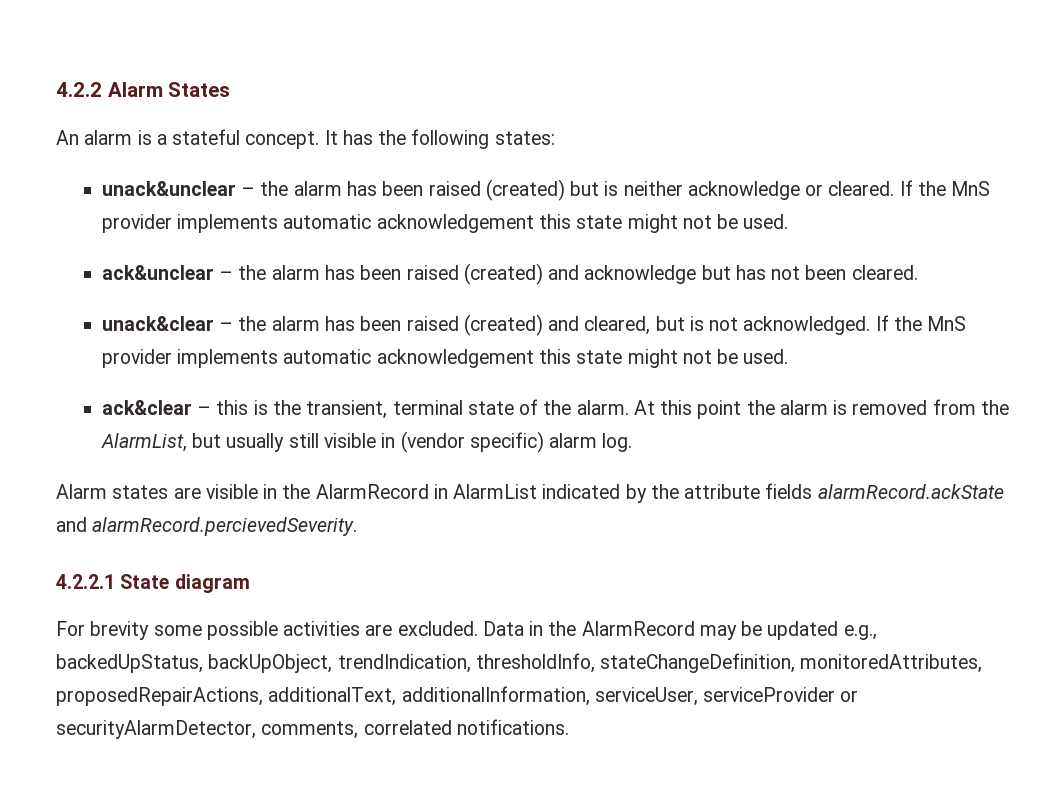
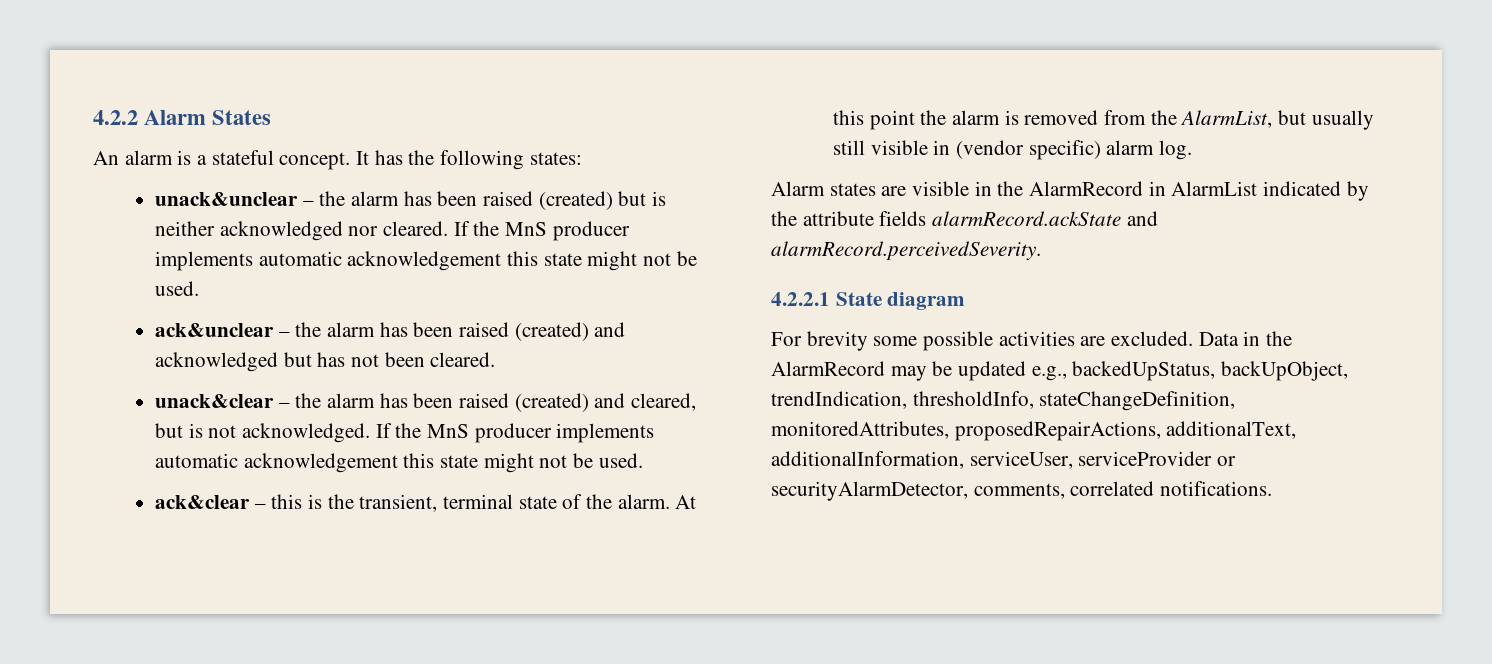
[687,181,824,200] acknowledge or -> [219,221,379,241] acknowledged nor
[101,214,172,233] provider -> [552,221,630,241] producer
[584,265,697,284] acknowledge -> [154,352,278,372] acknowledged
[101,349,172,368] provider -> [474,423,552,443] producer
[92,517,358,536] alarmRecord.percievedSeverity. -> [771,241,1041,261] alarmRecord.perceivedSeverity.

